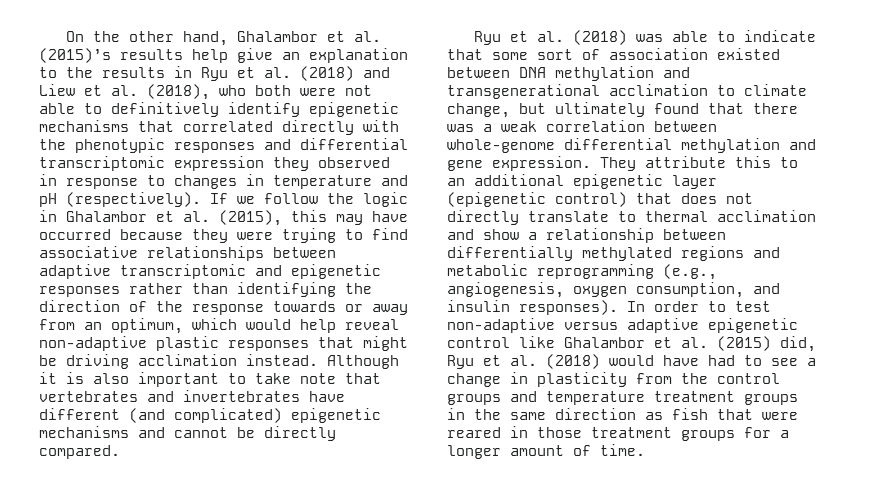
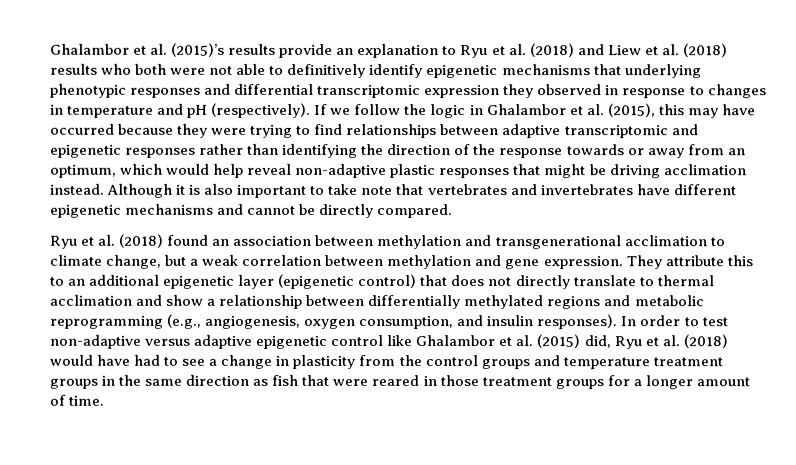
[65,31,228,46] On the other hand, -> (50, 49) none
[192,48,273,63] help give -> [279,43,334,58] provide
[66,66,192,78] the results in -> (458, 51) none
[147,84,210,100] (2018), -> [682,43,728,58] [50,63,98,75] (2018) results
[183,120,399,135] [39,139,66,150] correlated directly with the -> [624,64,702,79] underlying
[39,246,138,258] associative -> (344, 129) none
[129,408,282,423] (and complicated) -> (737, 190) none
[635,30,816,42] [447,48,780,60] [447,67,546,78] was able to indicate that some sort of association existed between DNA -> [166,234,374,246] found an association between
[555,102,798,117] [447,124,474,132] ultimately found that there was -> (187, 260) none
[447,138,672,153] whole-genome differential -> (384, 260) none

